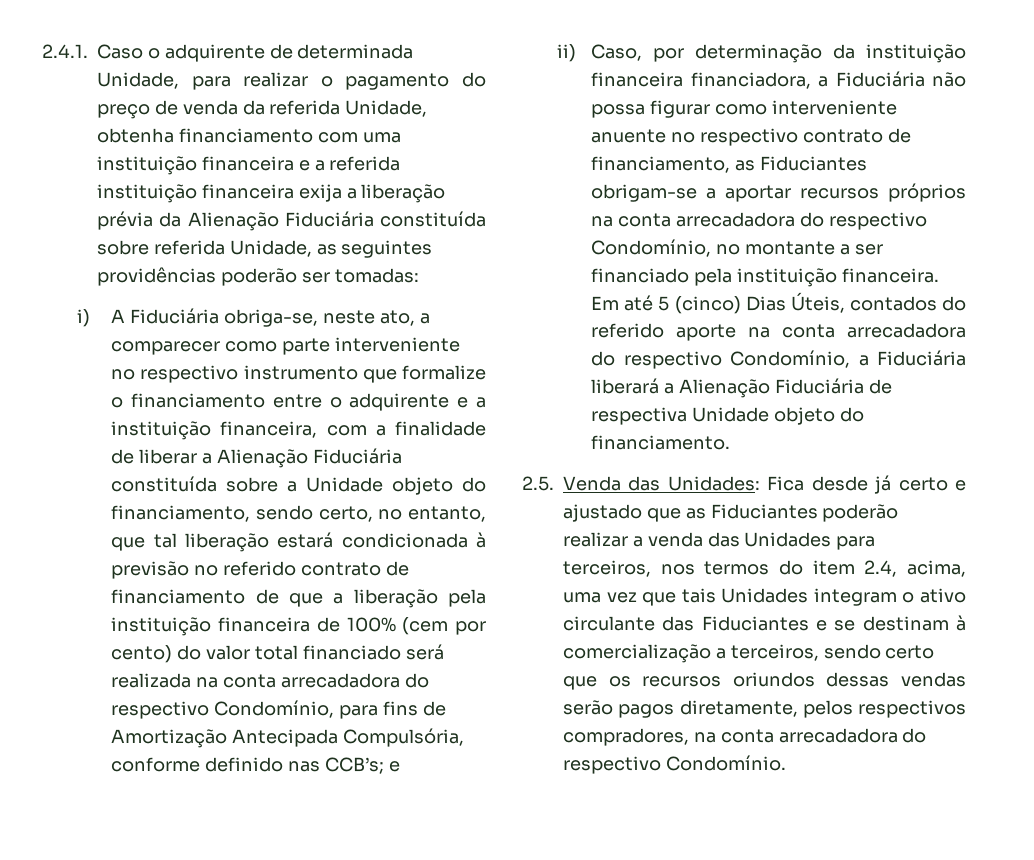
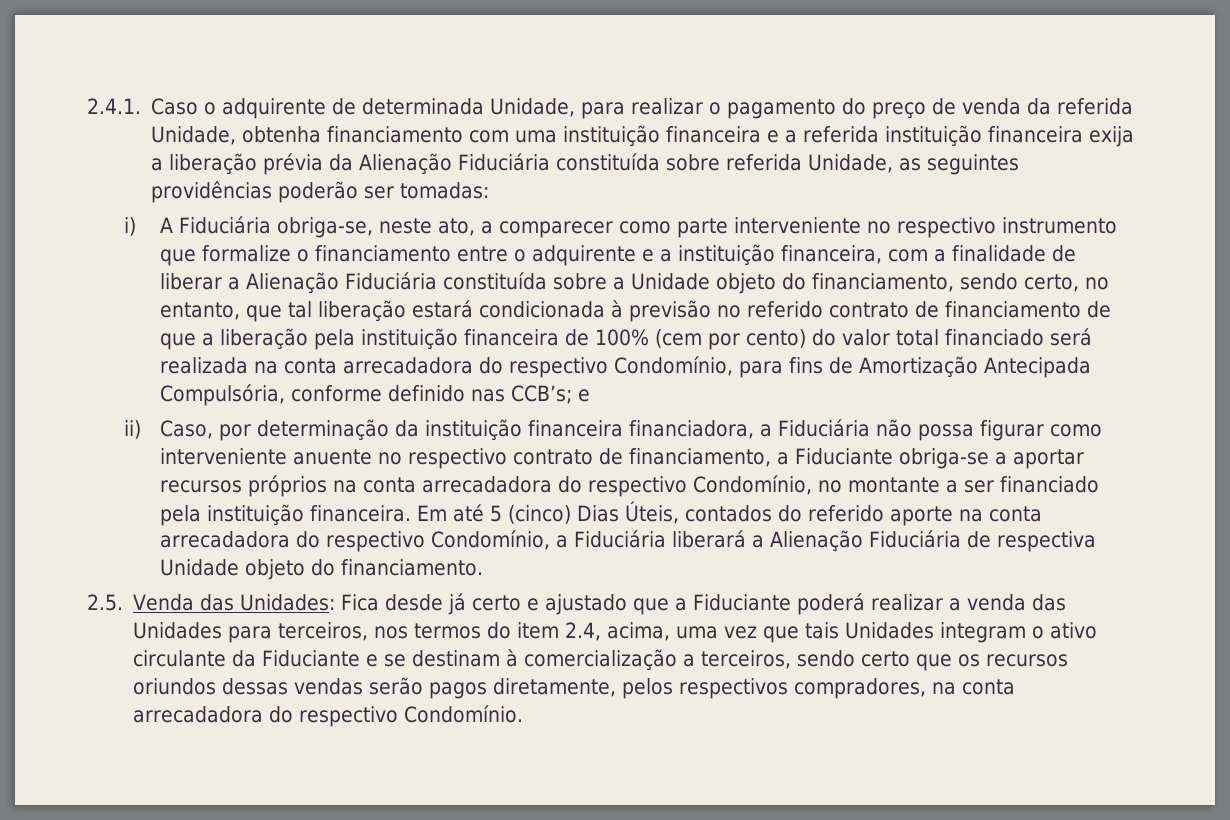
[735,156,867,171] [591,184,698,202] as Fiduciantes obrigam-se -> [777,448,990,469] a Fiduciante obriga-se
[685,504,899,522] as Fiduciantes poderão -> [675,593,866,615] a Fiduciante poderá
[662,616,809,631] das Fiduciantes -> [232,650,361,667] da Fiduciante

